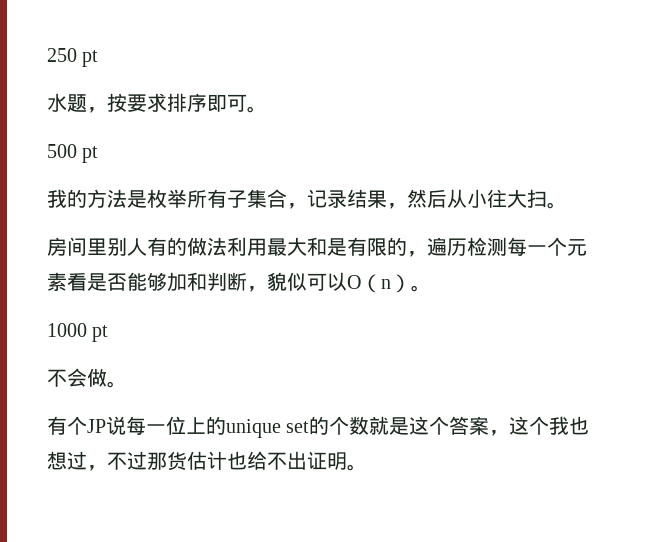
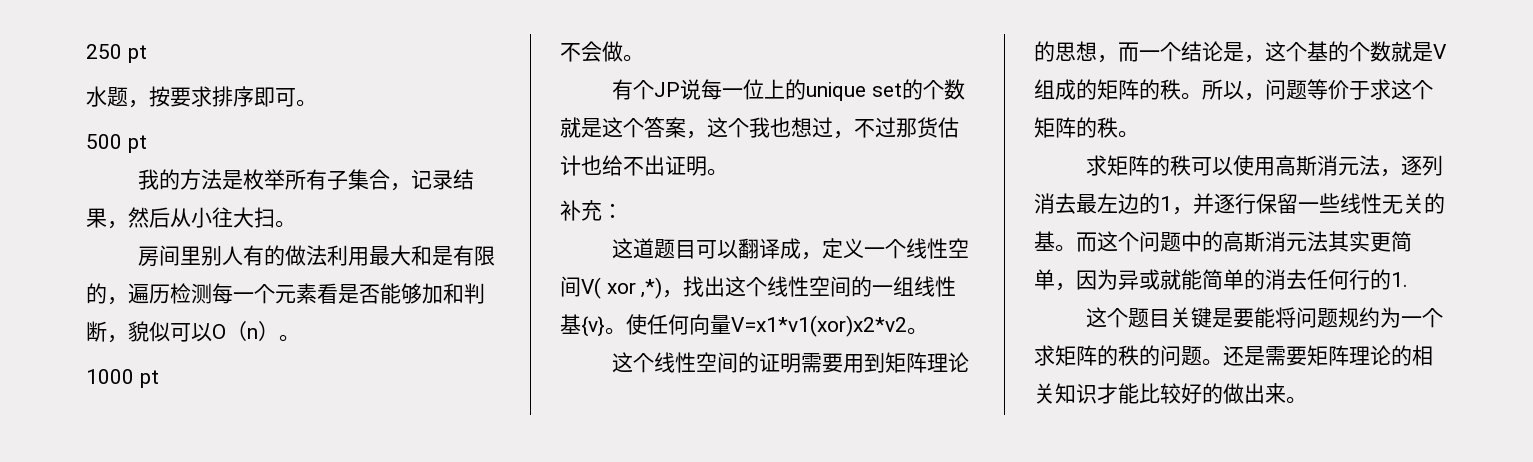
(367, 467) none -> [560,200,623,221] [612,238,970,260] [560,276,957,299] [560,314,928,337] [612,352,970,373] [1034,41,1447,63] [1034,79,1433,101] [1034,117,1139,138] [1086,155,1444,177] [1034,193,1445,215] [1034,231,1412,252] [1034,269,1408,291] [1086,307,1444,328] [1034,345,1433,366] [1034,383,1307,404] // 补充： // 这道题目可以翻译成，定义一个线性空间V( xor ,*)，找出这个线性空间的一组线性基{v}。使任何向量V=x1*v1(xor)x2*v2。 // 这个线性空间的证明需要用到矩阵理论的思想，而一个结论是，这个基的个数就是V组成的矩阵的秩。所以，问题等价于求这个矩阵的秩。 // 求矩阵的秩可以使用高斯消元法，逐列消去最左边的1，并逐行保留一些线性无关的基。而这个问题中的高斯消元法其实更简单，因为异或就能简单的消去任何行的1. // 这个题目关键是要能将问题规约为一个求矩阵的秩的问题。还是需要矩阵理论的相关知识才能比较好的做出来。

